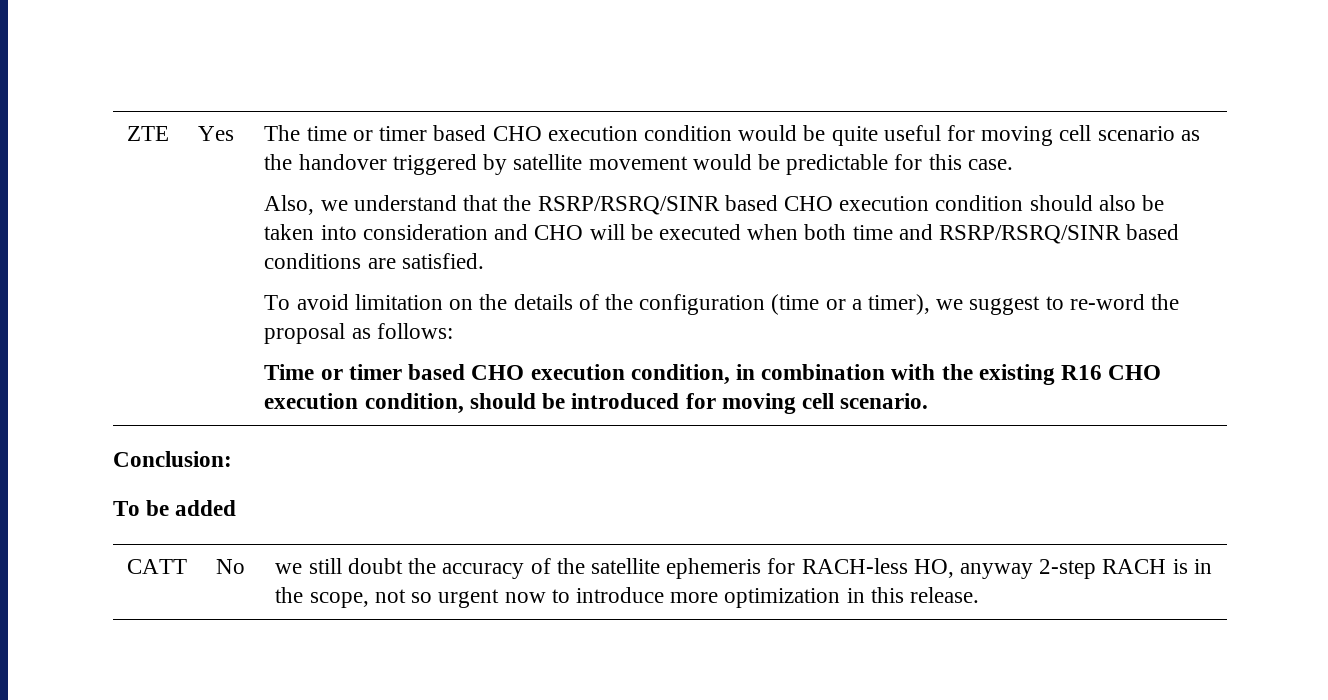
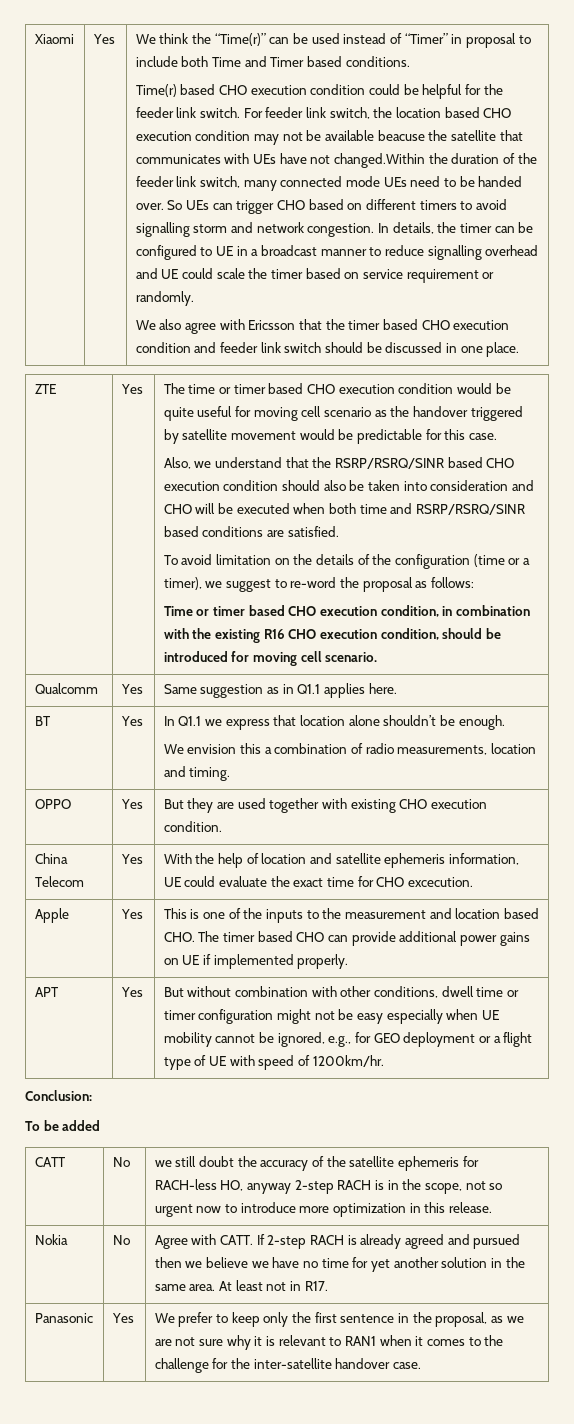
(127, 133) none -> [34,34,74,44] [92,34,115,44] [135,33,531,48] [135,56,410,67] [135,84,503,99] [135,107,512,119] [135,130,523,145] [135,153,537,168] [135,176,523,191] [135,199,507,214] [135,222,534,237] [135,245,539,260] [135,268,495,283] [135,291,194,306] [135,319,510,334] [135,342,520,357] Xiaomi | Yes | We think the “Time(r)” can be used instead of “Timer” in proposal to include both Time and Timer based conditions. // Time(r) based CHO execution condition could be helpful for the feeder link switch. For feeder link switch, the location based CHO execution condition may not be available beacuse the satellite that communicates with UEs have not changed.Within the duration of the feeder link switch, many connected mode UEs need to be handed over. So UEs can trigger CHO based on different timers to avoid signalling storm and network congestion. In details, the timer can be configured to UE in a broadcast manner to reduce signalling overhead and UE could scale the timer based on service requirement or randomly. // We also agree with Ericsson that the timer based CHO execution condition and feeder link switch should be discussed in one place. //
(929, 401) none -> [34,683,98,694] [120,684,143,694] [163,683,397,698] [34,716,50,726] [120,716,143,726] [163,715,505,730] [163,743,536,755] [163,766,231,781] [34,799,71,809] [120,799,143,809] [163,798,487,813] [163,821,222,832] [34,853,68,864] [34,876,84,887] [120,854,143,864] [163,853,519,868] [163,876,473,887] [34,908,69,923] [120,909,143,919] [163,908,539,923] [163,931,530,946] [163,954,349,969] [34,987,58,997] [120,987,143,997] [163,986,519,998] [163,1009,499,1024] [163,1032,533,1047] [163,1055,384,1070] // Qualcomm | Yes | Same suggestion as in Q1.1 applies here. // BT | Yes | In Q1.1 we express that location alone shouldn’t be enough. // We envision this a combination of radio measurements, location and timing. // OPPO | Yes | But they are used together with existing CHO execution condition. // China Telecom | Yes | With the help of location and satellite ephemeris information, UE could evaluate the exact time for CHO excecution. // Apple | Yes | This is one of the inputs to the measurement and location based CHO. The timer based CHO can provide additional power gains on UE if implemented properly. // APT | Yes | But without combination with other conditions, dwell time or timer configuration might not be easy especially when UE mobility cannot be ignored, e.g., for GEO deployment or a flight type of UE with speed of 1200km/hr.
(980, 595) none -> [34,1234,68,1245] [112,1235,130,1245] [154,1234,521,1249] [154,1257,525,1272] [154,1280,328,1291] [34,1313,93,1323] [111,1313,134,1323] [154,1312,524,1327] [154,1335,504,1350] [154,1358,422,1373] // Nokia | No | Agree with CATT. If 2-step RACH is already agreed and pursued then we believe we have no time for yet another solution in the same area. At least not in R17. // Panasonic | Yes | We prefer to keep only the first sentence in the proposal, as we are not sure why it is relevant to RAN1 when it comes to the challenge for the inter-satellite handover case.

